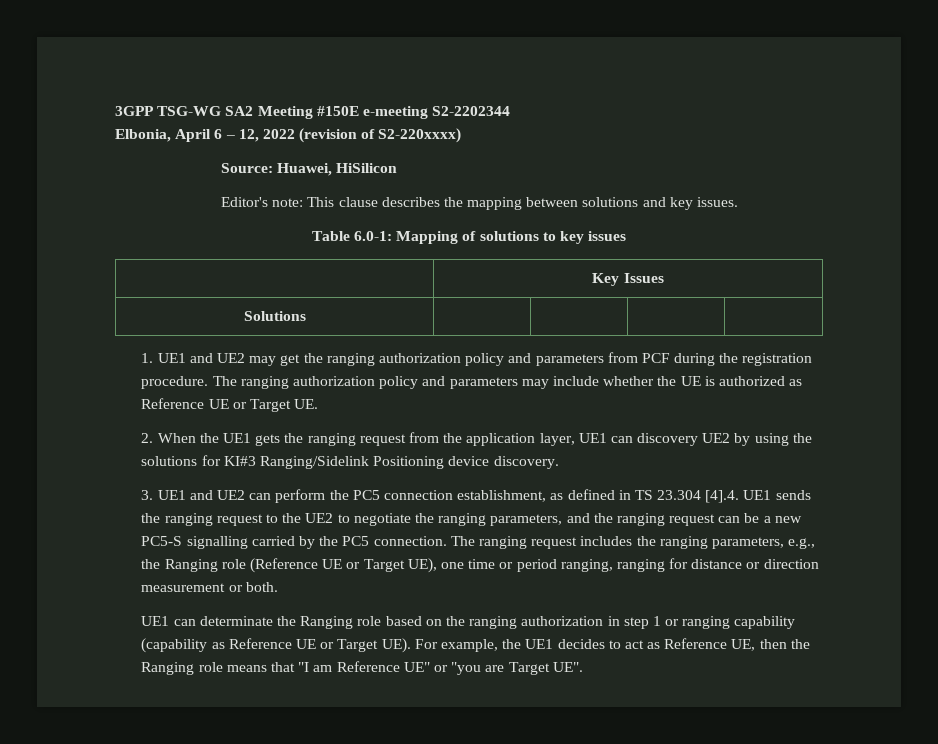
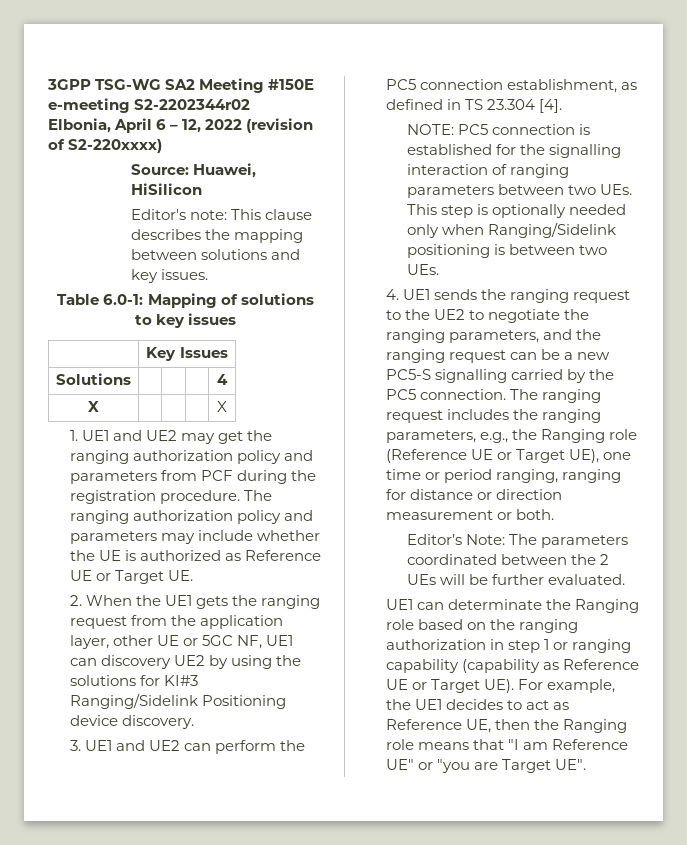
[432,106,511,116] S2-2202344 -> [134,99,251,110] S2-2202344r02
(306, 316) none -> [217,374,228,385] [88,401,99,412] [217,401,227,412] 4 // X | | | | X
(575, 439) none -> [112,635,262,649] other UE or 5GC NF,
[705,490,740,503] [4].4. -> [538,99,562,113] [407,124,591,135] [407,144,622,158] [407,164,570,178] [407,184,633,198] [407,204,627,218] [407,222,617,238] [407,244,608,258] [407,264,440,275] [385,289,399,300] [4]. // NOTE: PC5 connection is established for the signalling interaction of ranging parameters between two UEs. This step is optionally needed only when Ranging/Sidelink positioning is between two UEs. // 4.
(278, 587) none -> [407,534,629,548] [407,554,610,565] [407,574,626,585] // Editor’s Note: The parameters coordinated between the 2 UEs will be further evaluated.

